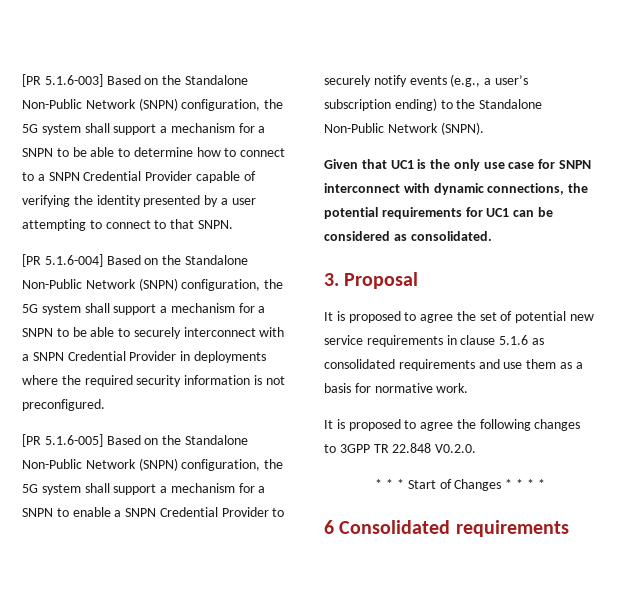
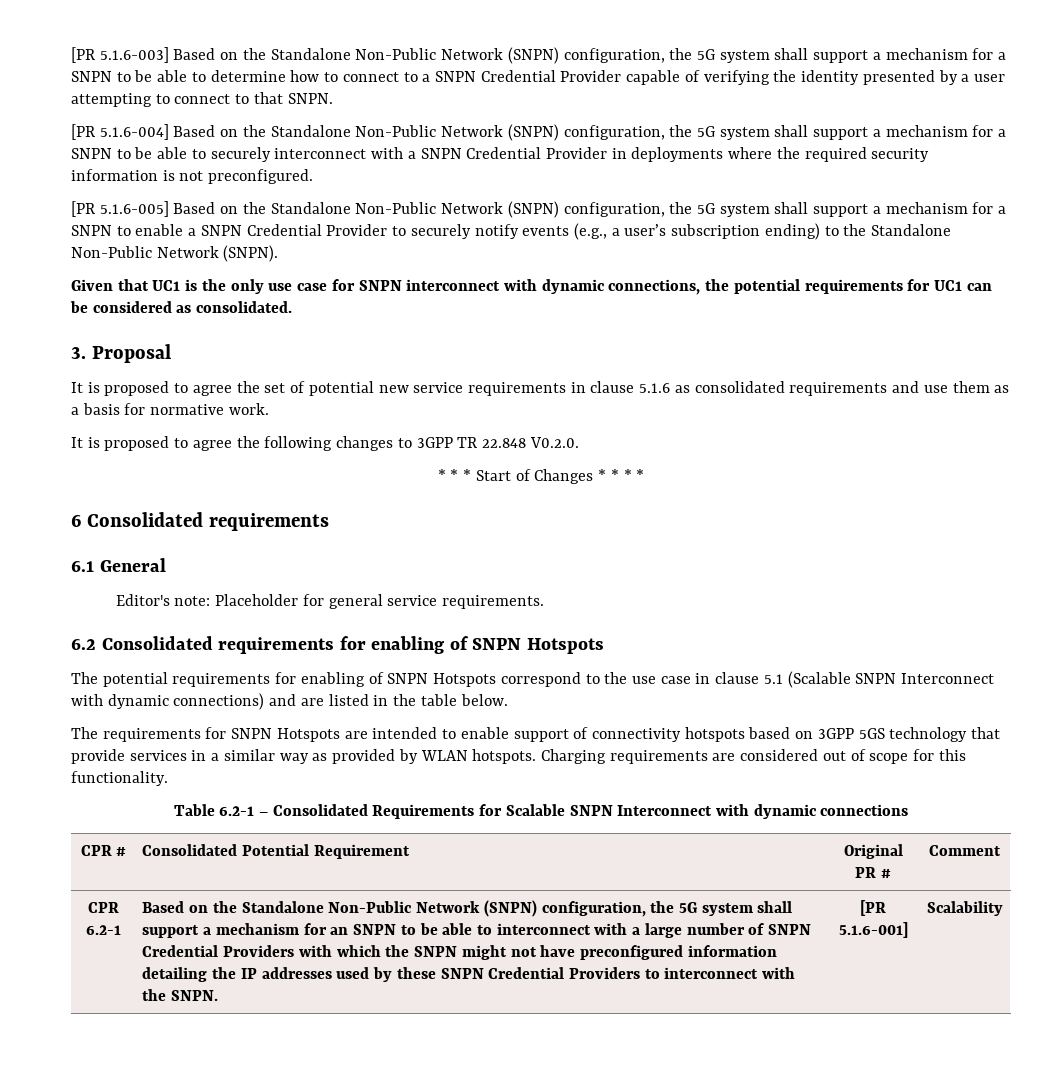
(569, 528) none -> [71,558,166,572] [115,594,545,609] [71,636,604,654] [71,671,995,688] [71,693,508,710] [71,727,1001,742] [71,749,966,764] [71,771,168,786] [173,804,909,819] [80,845,127,856] [142,844,410,859] [843,844,903,859] [855,867,891,878] [929,845,1001,856] [88,902,119,913] [86,925,121,935] [142,900,793,917] [142,923,812,938] [142,945,777,960] [142,967,796,982] [142,989,219,1001] [860,900,886,916] [838,922,908,938] [926,901,1003,916] // 6.1 General // Editor's note: Placeholder for general service requirements. // 6.2 Consolidated requirements for enabling of SNPN Hotspots // The potential requirements for enabling of SNPN Hotspots correspond to the use case in clause 5.1 (Scalable SNPN Interconnect with dynamic connections) and are listed in the table below. // The requirements for SNPN Hotspots are intended to enable support of connectivity hotspots based on 3GPP 5GS technology that provide services in a similar way as provided by WLAN hotspots. Charging requirements are considered out of scope for this functionality. // Table 6.2-1 – Consolidated Requirements for Scalable SNPN Interconnect with dynamic connections // CPR # | Consolidated Potential Requirement | Original PR # | Comment // CPR 6.2-1 | Based on the Standalone Non-Public Network (SNPN) configuration, the 5G system shall support a mechanism for an SNPN to be able to interconnect with a large number of SNPN Credential Providers with which the SNPN might not have preconfigured information detailing the IP addresses used by these SNPN Credential Providers to interconnect with the SNPN. | [PR 5.1.6-001] | Scalability

